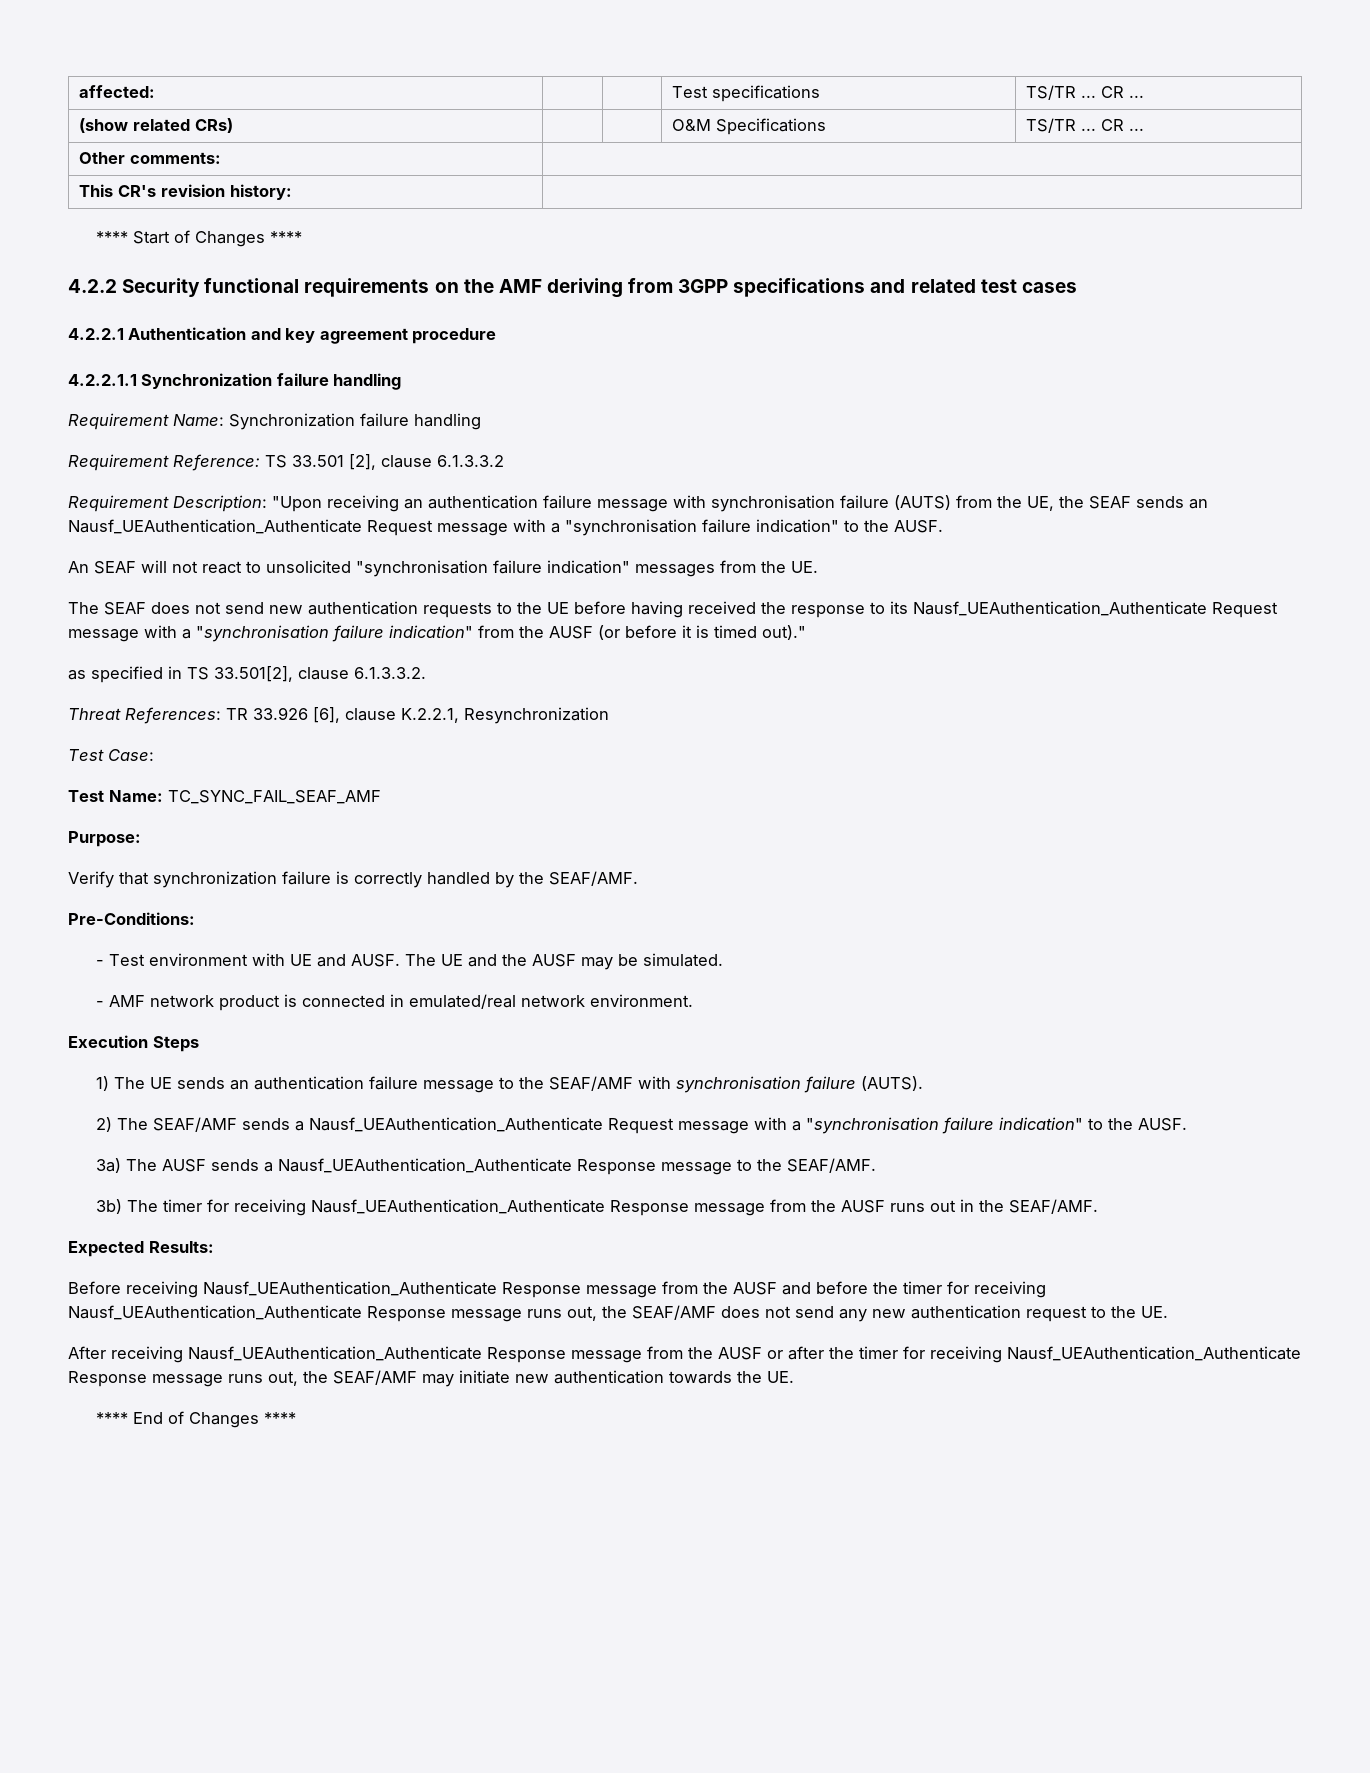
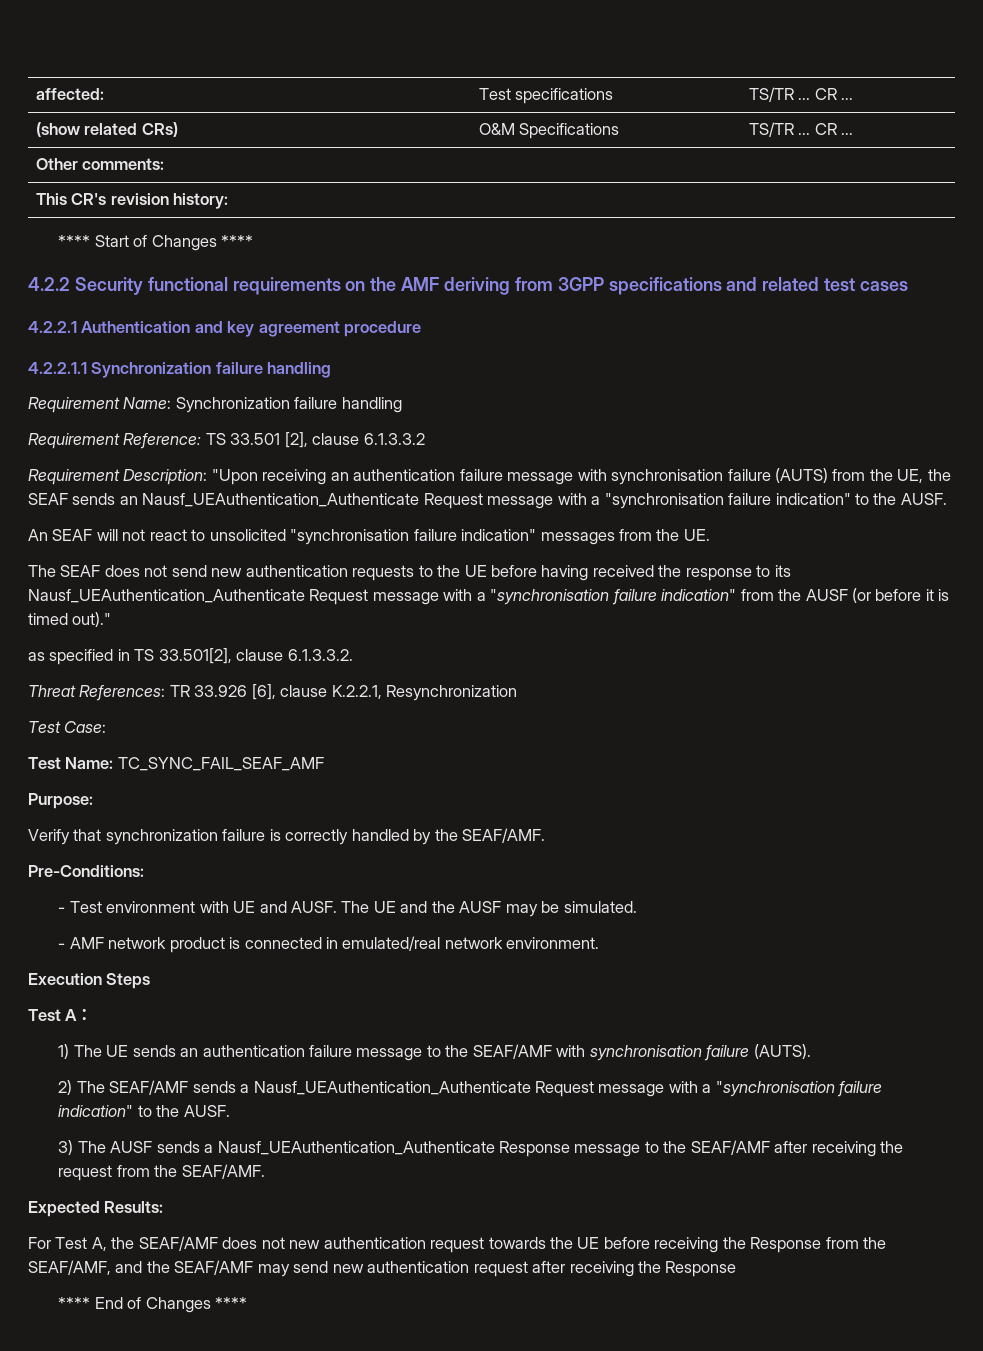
(199, 1044) none -> [28,1008,94,1021] // Test A：
[95,1158,121,1173] 3a) -> [58,1140,74,1155] 3)
[786,1158,876,1173] [95,1199,1098,1216] [68,1241,214,1257] [68,1281,1046,1298] [68,1305,597,1322] SEAF/AMF. // 3b) The timer for receiving Nausf_UEAuthentication_Authenticate Response message from the AUSF runs out in the SEAF/AMF. // Expected Results: // Before receiving Nausf_UEAuthentication_Authenticate Response message from the AUSF and before the timer for receiving Nausf_UEAuthentication_Authenticate Response message runs out, -> [690,1140,904,1157] [58,1164,265,1181] [28,1201,164,1217] [28,1237,107,1251] SEAF/AMF after receiving the request from the SEAF/AMF. // Expected Results: // For Test A,
[795,1305,1168,1322] [68,1346,1301,1363] [68,1371,298,1387] send any new authentication request to the UE. // After receiving Nausf_UEAuthentication_Authenticate Response message from the AUSF or after the timer for receiving Nausf_UEAuthentication_Authenticate Response message runs out, -> [289,1237,887,1253] [28,1260,143,1275] new authentication request towards the UE before receiving the Response from the SEAF/AMF, and
[459,1370,794,1384] initiate new authentication towards the UE. -> [293,1261,737,1277] send new authentication request after receiving the Response

